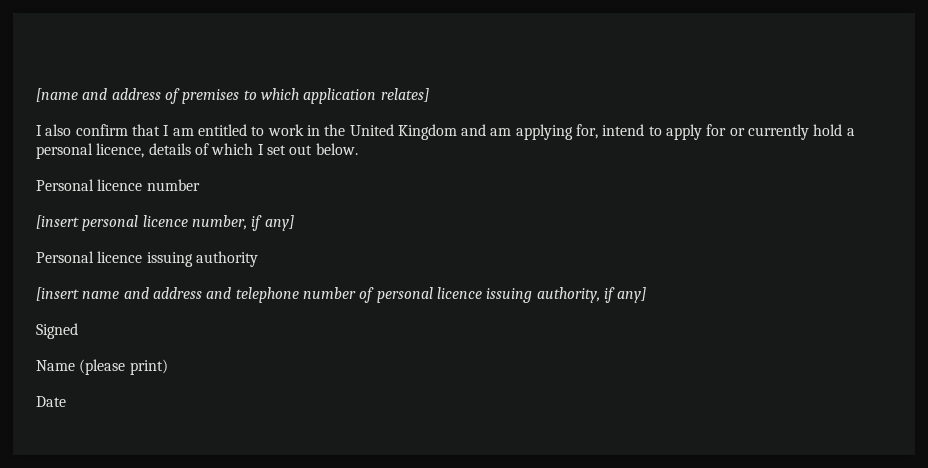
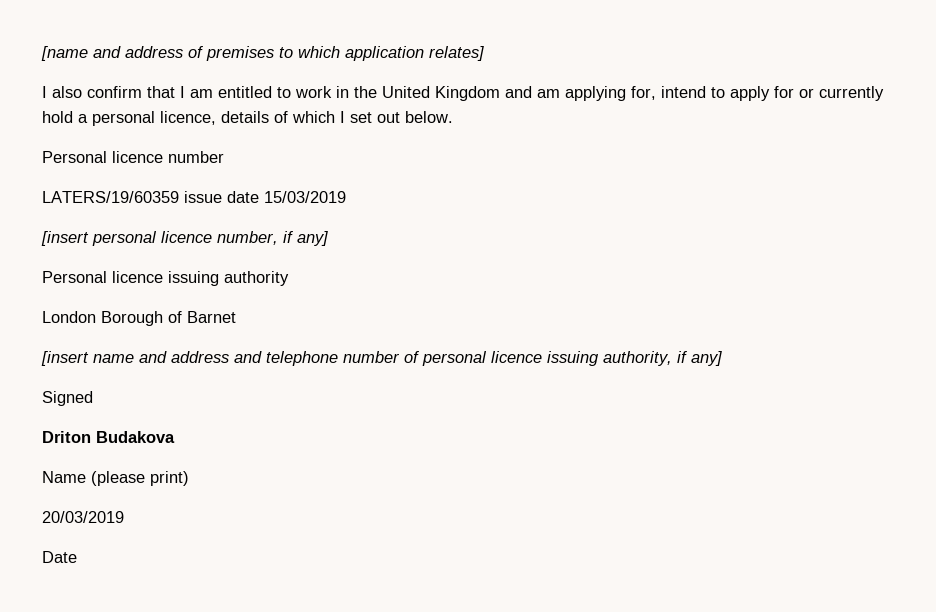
(200, 185) none -> [42,191,346,203] // LATERS/19/60359 issue date 15/03/2019
(258, 259) none -> [42,311,236,326] // London Borough of Barnet
(78, 331) none -> [42,431,175,443] // Driton Budakova
(168, 367) none -> [42,511,124,523] // 20/03/2019

